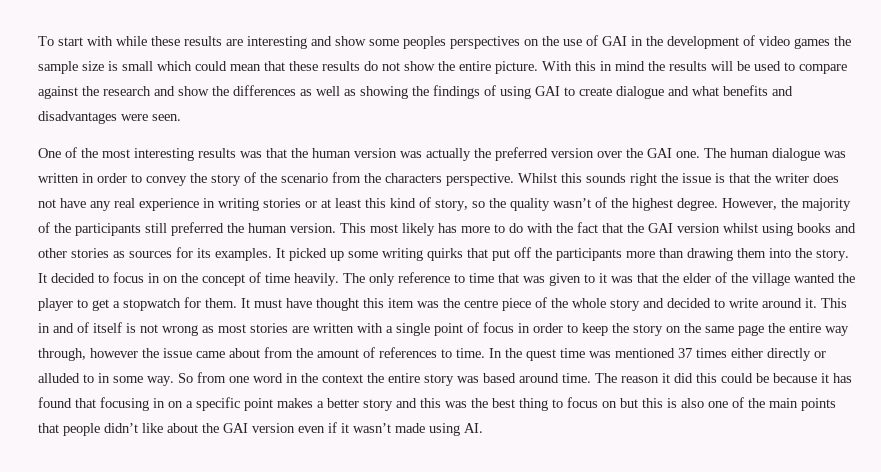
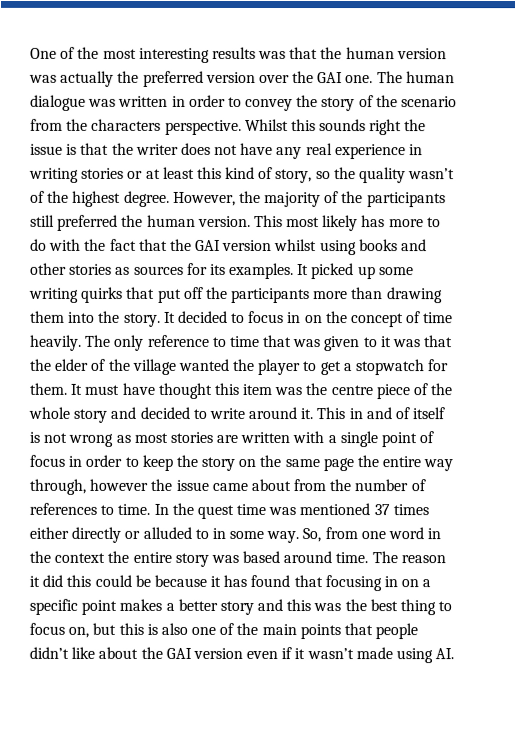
[38,35,851,49] [38,61,847,74] [38,85,793,99] [38,111,181,124] To start with while these results are interesting and show some peoples perspectives on the use of GAI in the development of video games the sample size is small which could mean that these results do not show the entire picture. With this in mind the results will be used to compare against the research and show the differences as well as showing the findings of using GAI to create dialogue and what benefits and disadvantages were seen. // -> (30, 53) none
[317,349,359,358] amount -> [354,479,409,492] number
[178,373,193,383] So -> [302,528,322,543] So,
[602,401,617,408] on -> [68,626,90,638] on,

